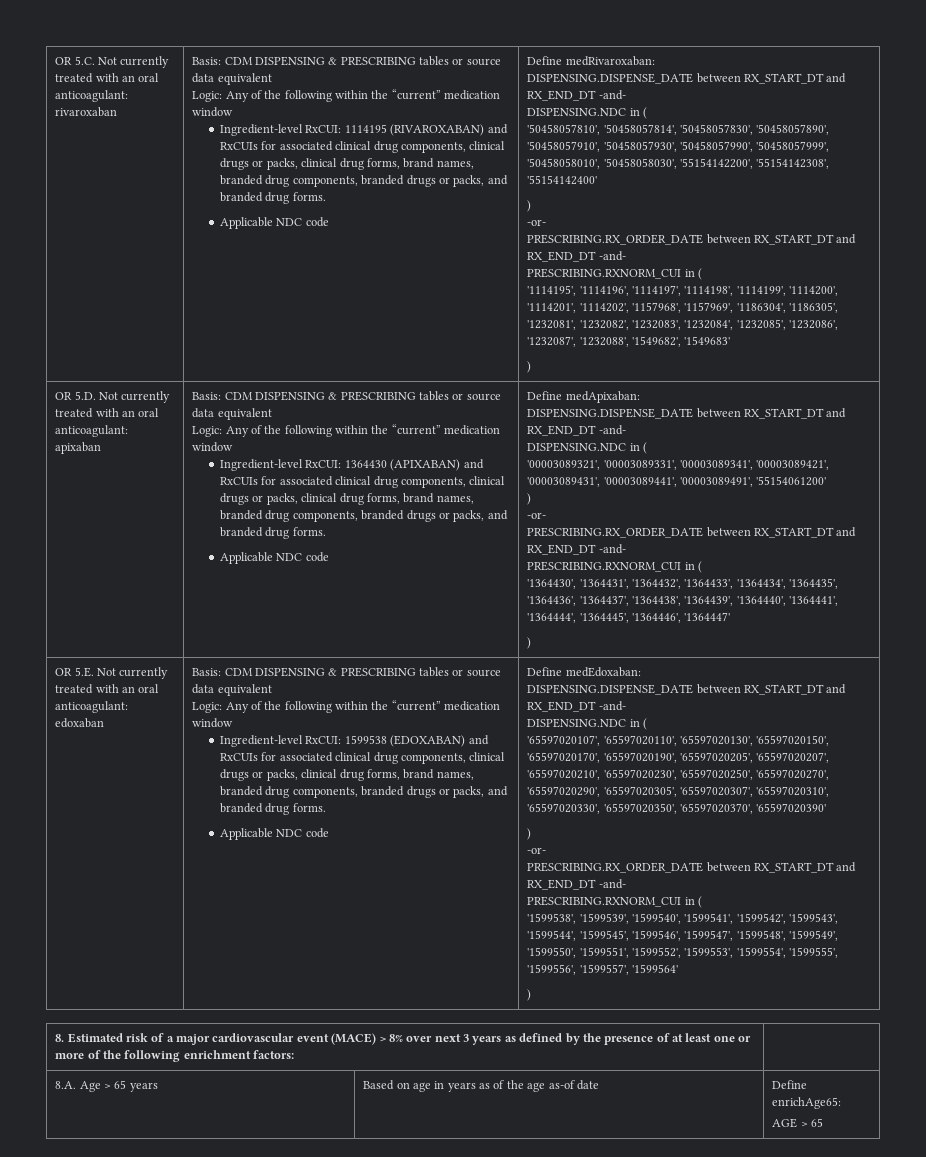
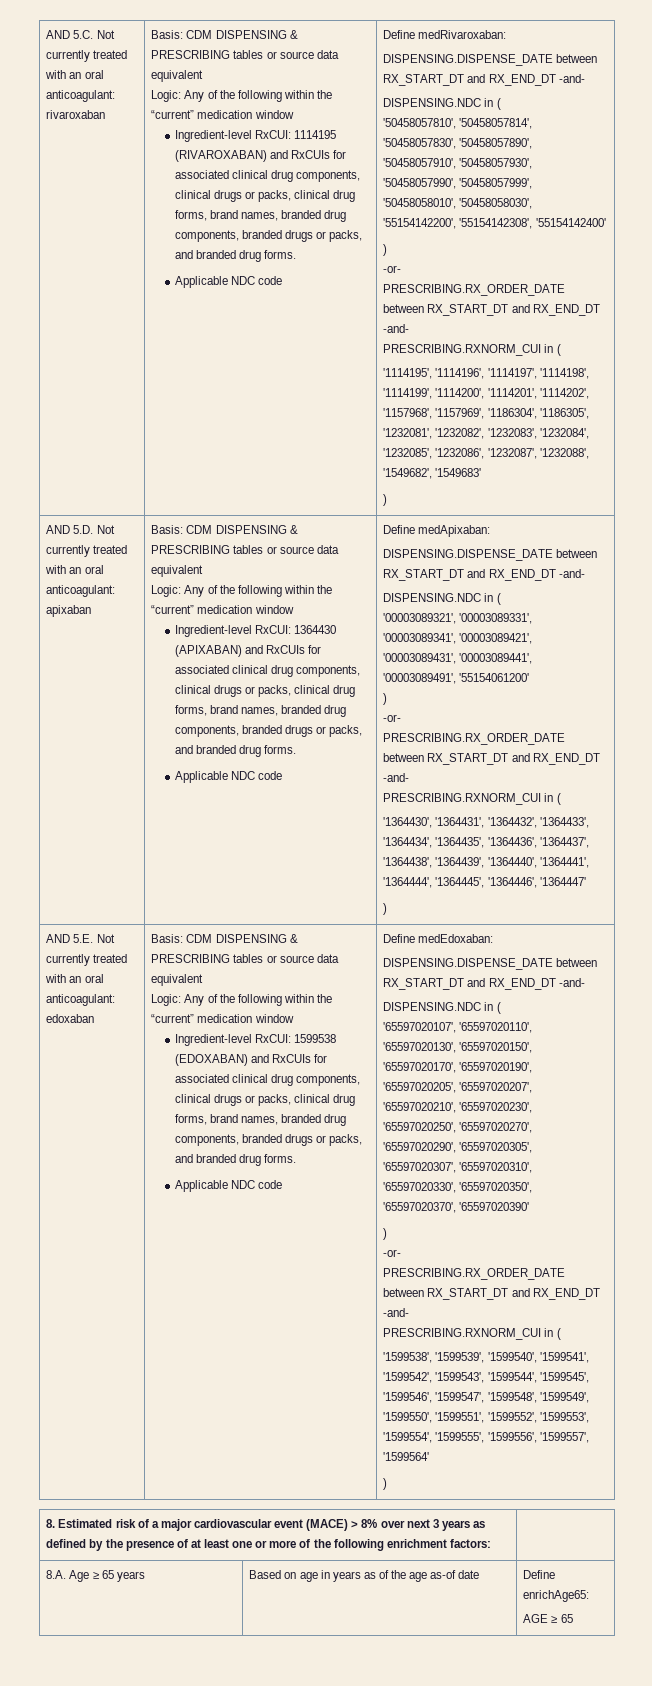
[55,57,73,65] OR -> [46,30,71,39] AND
[55,392,73,400] OR -> [46,525,71,534] AND
[55,668,73,676] OR -> [46,934,71,943] AND
[103,1084,111,1089] > -> [92,1572,99,1579] ≥
[800,1122,808,1127] > -> [551,1616,558,1623] ≥

